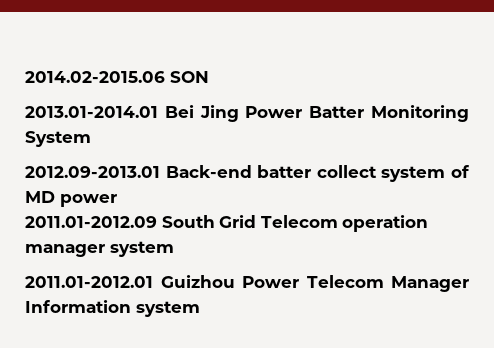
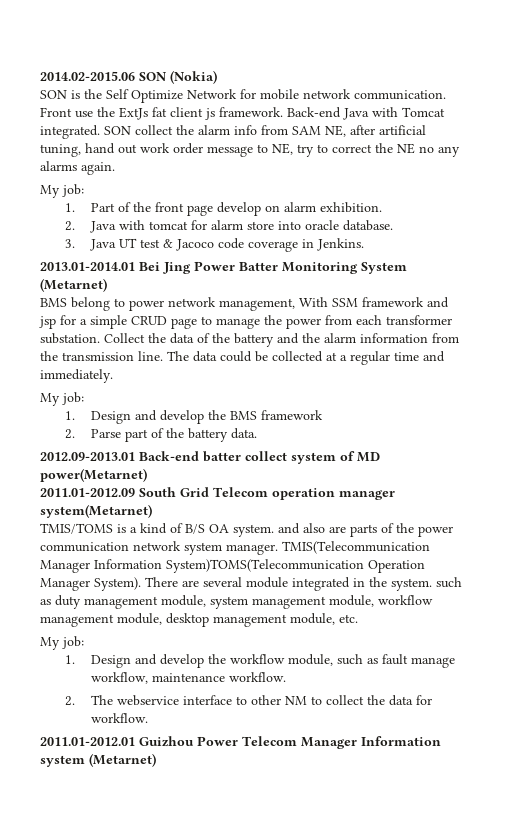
(209, 77) none -> [170,70,217,84] [40,89,446,103] [40,107,445,120] [40,125,426,139] [40,143,460,157] [40,161,115,175] [40,184,84,198] [65,202,382,216] [65,220,393,233] [65,238,364,252] (Nokia) // SON is the Self Optimize Network for mobile network communication. Front use the ExtJs fat client js framework. Back-end Java with Tomcat integrated. SON collect the alarm info from SAM NE, after artificial tuning, hand out work order message to NE, try to correct the NE no any alarms again. // My job: // 1. Part of the front page develop on alarm exhibition. // 2. Java with tomcat for alarm store into oracle database. // 3. Java UT test & Jacoco code coverage in Jenkins.
(91, 139) none -> [40,278,107,292] [40,297,449,311] [39,315,452,329] [40,333,459,347] [40,351,445,365] [40,369,113,383] [40,392,84,406] [65,410,323,424] [65,428,257,442] (Metarnet) // BMS belong to power network management, With SSM framework and jsp for a simple CRUD page to manage the power from each transformer substation. Collect the data of the battery and the alarm information from the transmission line. The data could be collected at a regular time and immediately. // My job: // 1. Design and develop the BMS framework // 2. Parse part of the battery data.
[59,194,117,207] power -> [40,468,147,482] power(Metarnet)
[109,241,174,257] system -> [40,504,152,518] [40,523,453,537] [40,541,430,555] [40,559,425,573] [40,577,462,591] [40,595,433,609] [40,613,358,627] [40,636,84,650] [65,654,455,668] [90,672,286,684] [65,695,432,706] [90,713,148,723] system(Metarnet) // TMIS/TOMS is a kind of B/S OA system. and also are parts of the power communication network system manager. TMIS(Telecommunication Manager Information System)TOMS(Telecommunication Operation Manager System). There are several module integrated in the system. such as duty management module, system management module, workflow management module, desktop management module, etc. // My job: // 1. Design and develop the workflow module, such as fault manage workflow, maintenance workflow. // 2. The webservice interface to other NM to collect the data for workflow.
(200, 309) none -> [89,753,156,767] (Metarnet)

